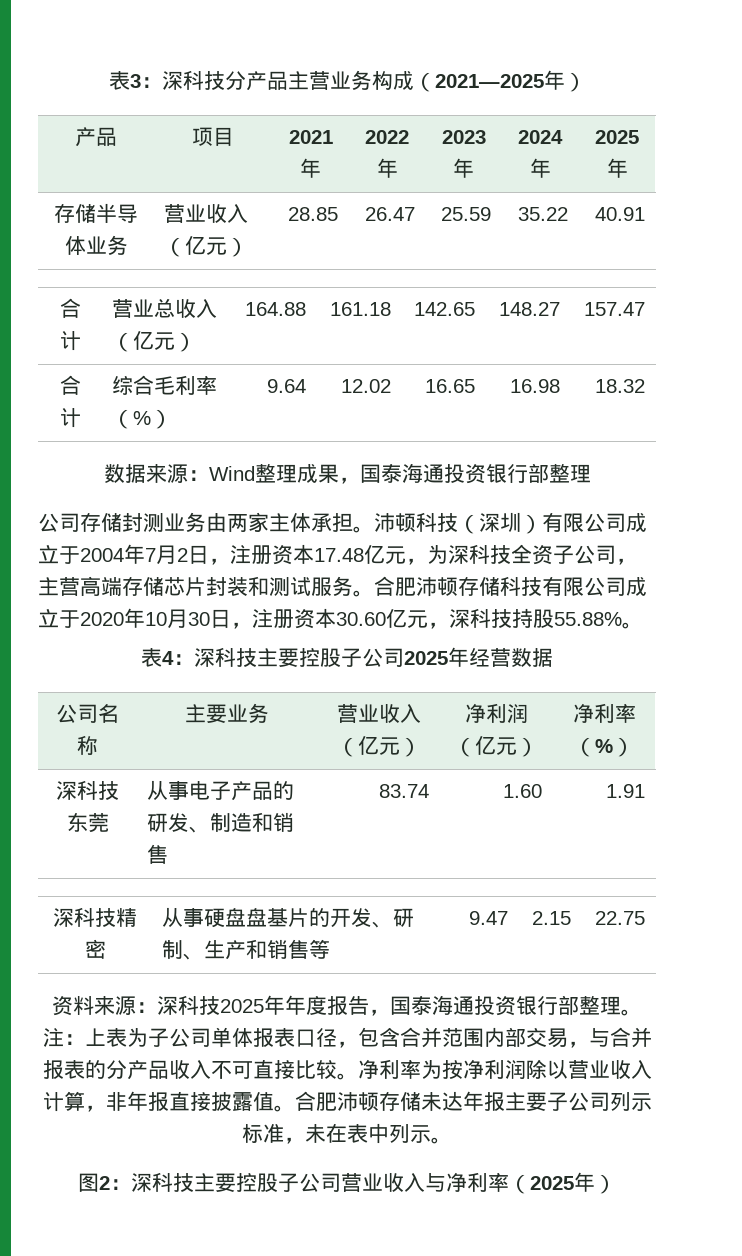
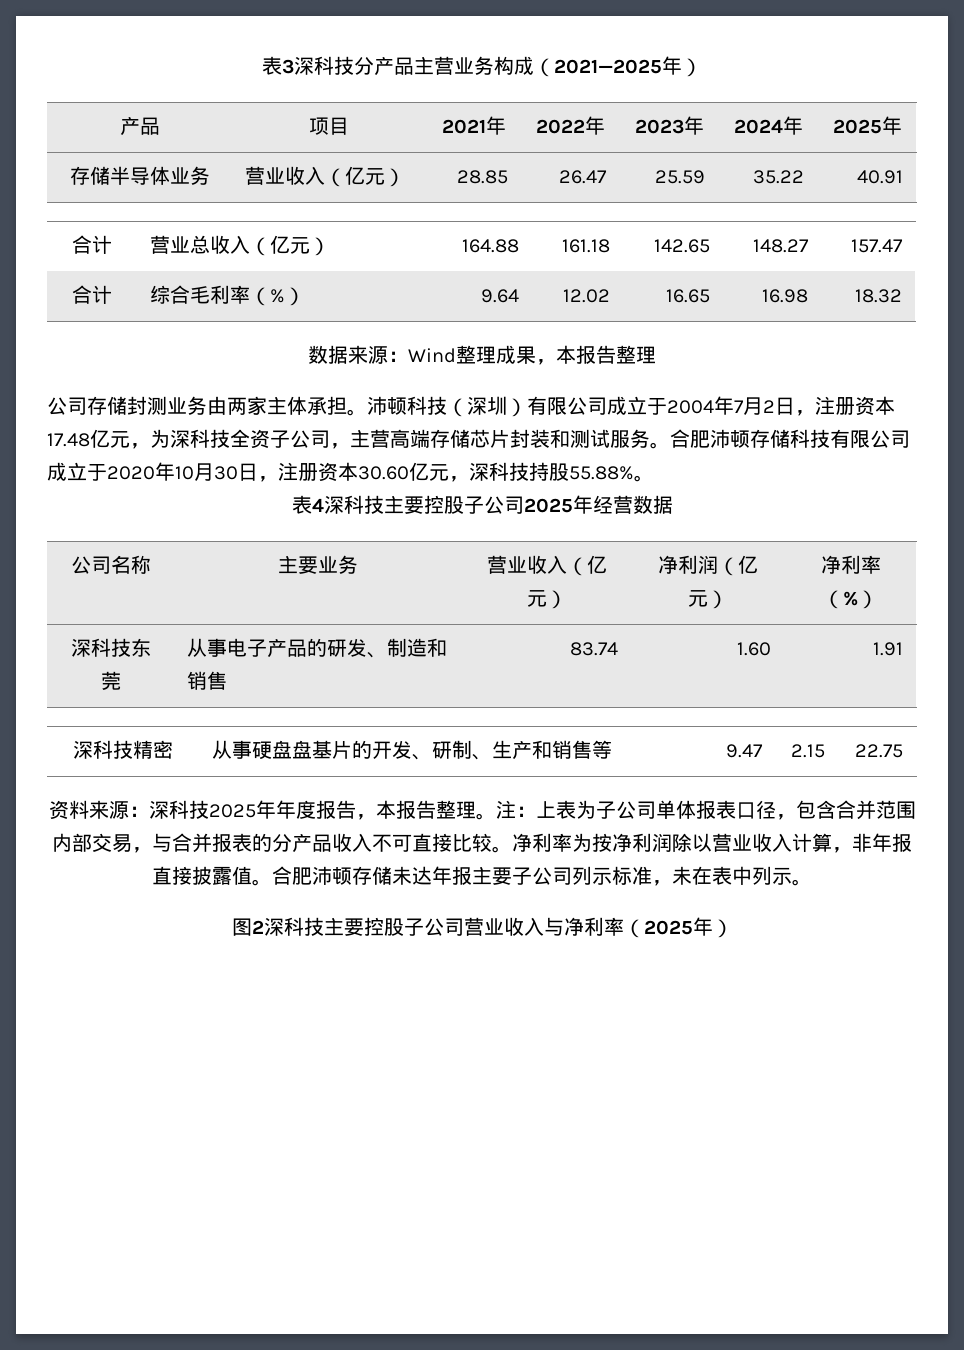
[140,77,162,88] ： -> (294, 66) none
[359,463,549,484] 国泰海通投资银行部 -> [556,345,616,364] 本报告
[173,654,194,665] ： -> (324, 505) none
[390,995,579,1016] 国泰海通投资银行部 -> [375,800,436,819] 本报告
[110,1179,131,1190] ： -> (264, 927) none

